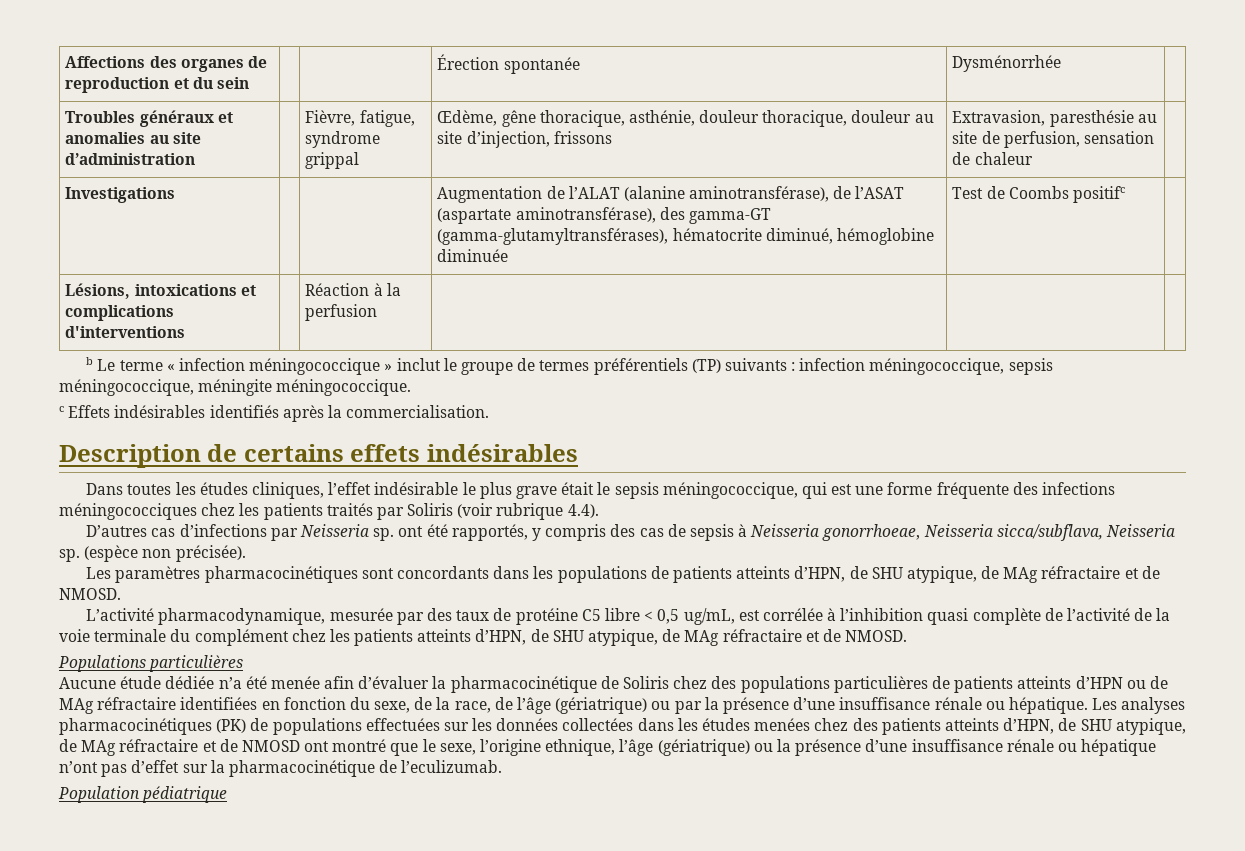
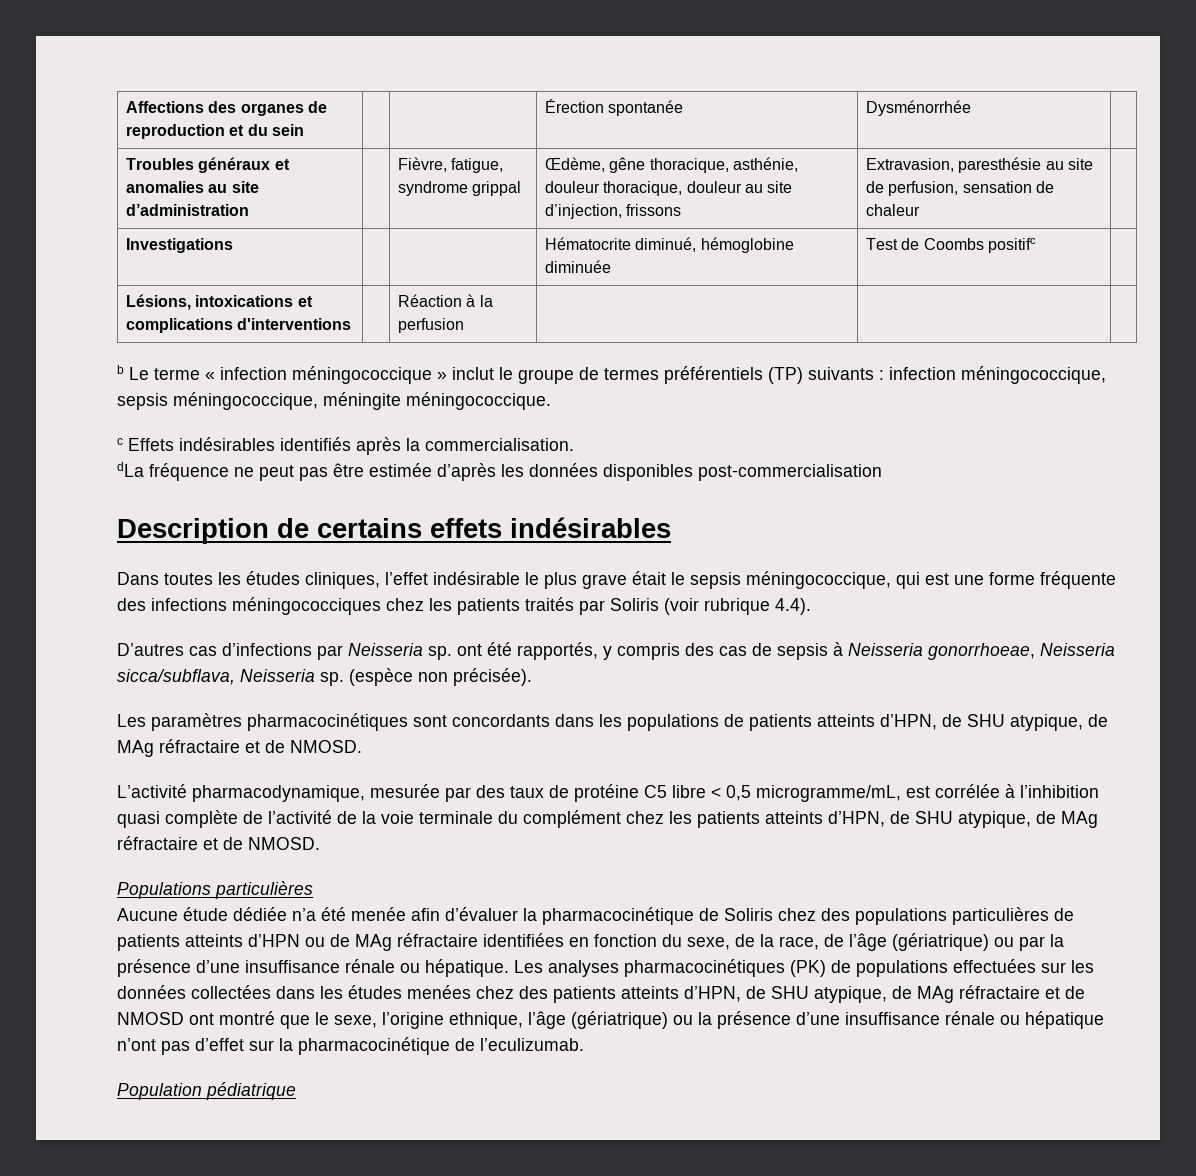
[437,186,905,203] [437,207,771,224] [437,228,762,245] Augmentation de l’ALAT (alanine aminotransférase), de l’ASAT (aspartate aminotransférase), des gamma-GT (gamma-glutamyltransférases), hématocrite -> [545,237,632,250] Hématocrite
(490, 411) none -> [117,462,882,481] // dLa fréquence ne peut pas être estimée d’après les données disponibles post-commercialisation
[683,608,735,625] ug/mL, -> [756,785,901,802] microgramme/mL,

